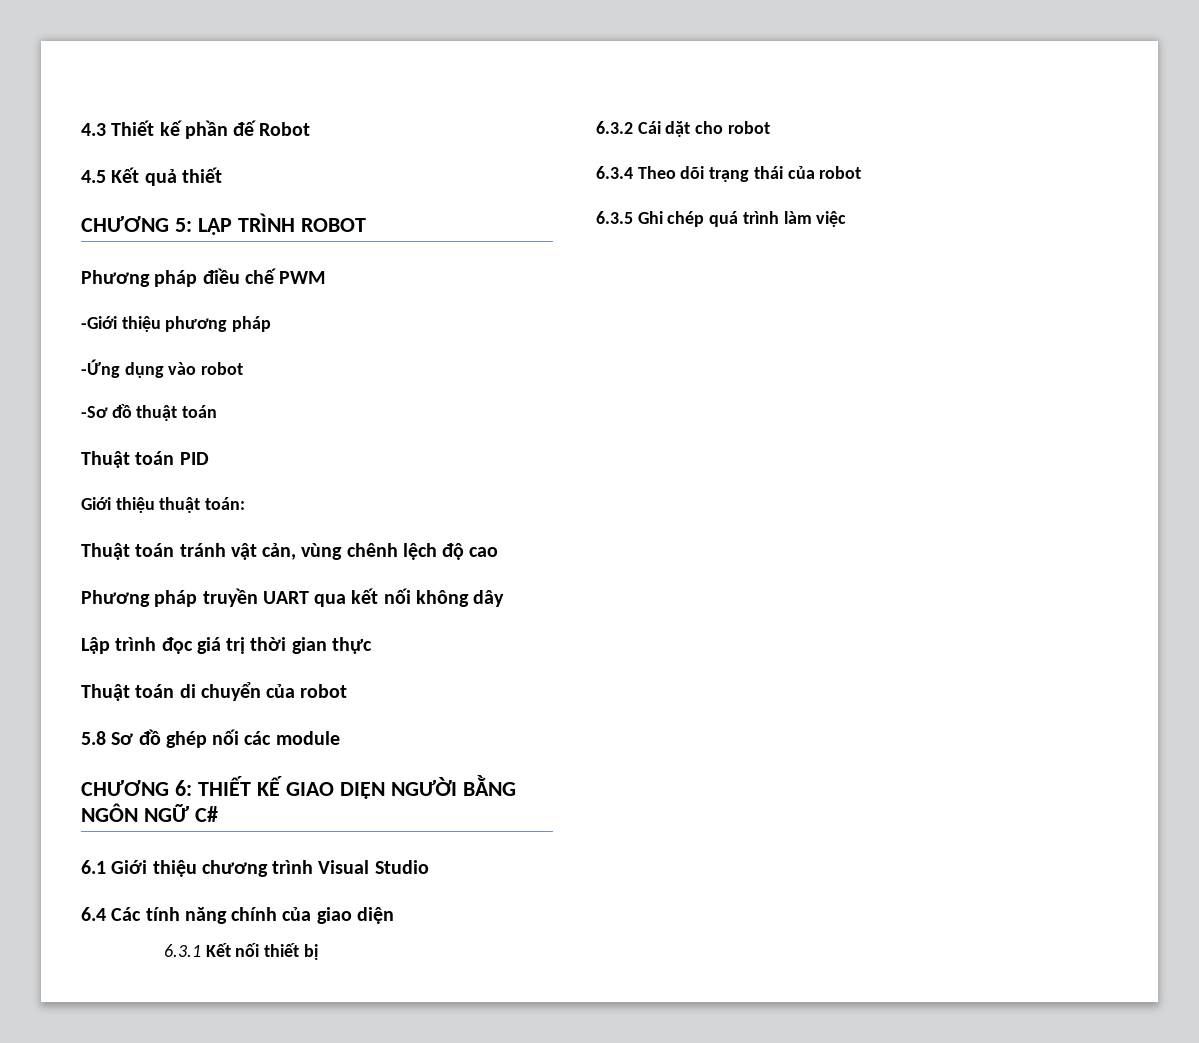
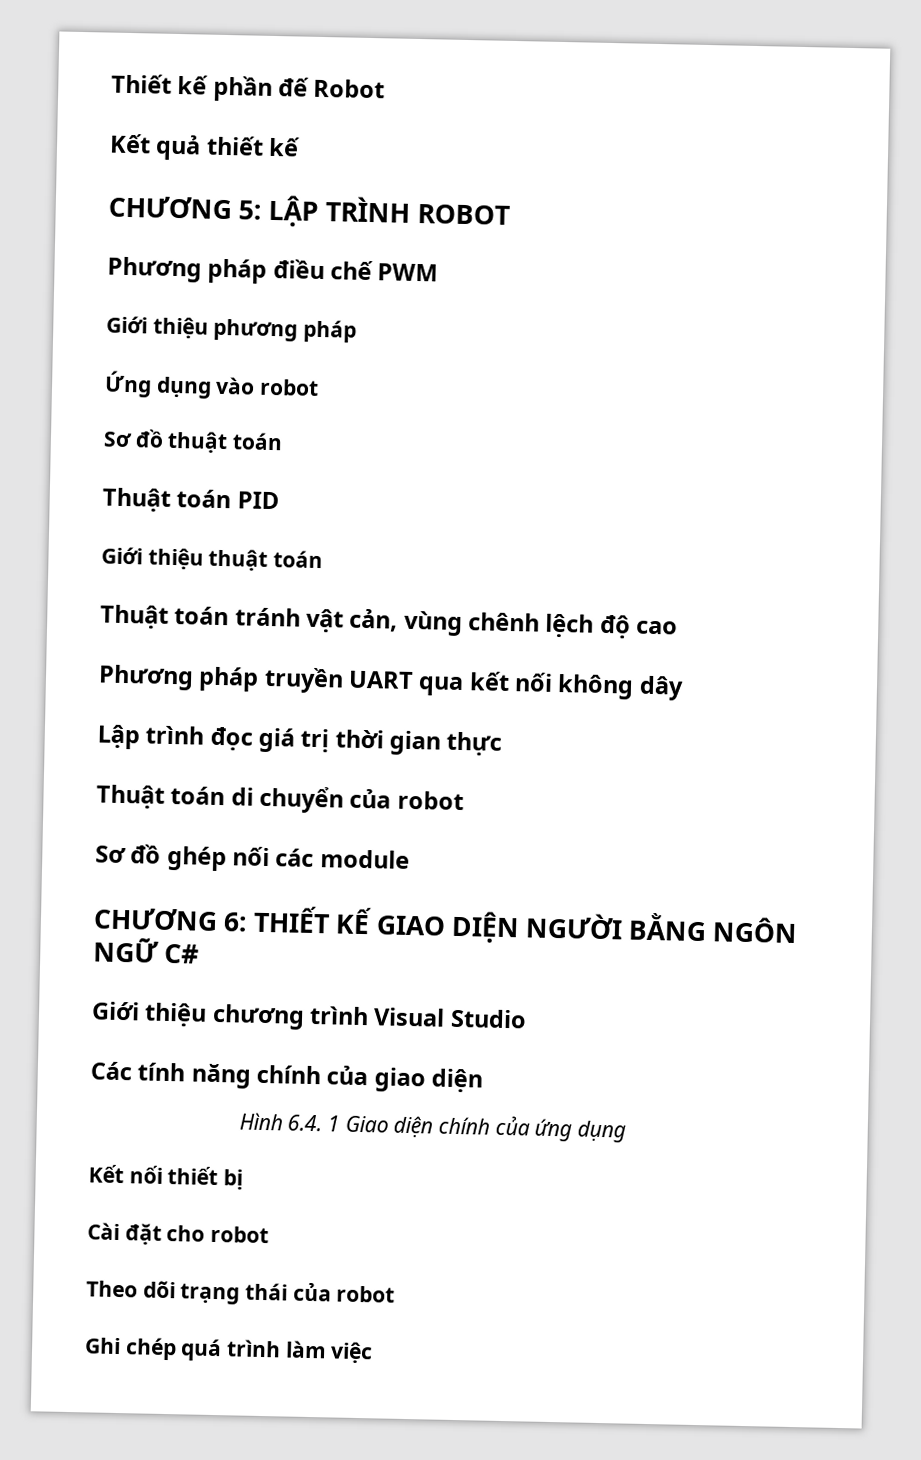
[81,123,106,136] 4.3 -> (111, 83) none
[81,170,106,183] 4.5 -> (386, 88) none
(222, 175) none -> [268,136,301,157] kế
[81,316,117,329] -Giới -> [106,315,148,334] Giới
[81,359,120,378] -Ứng -> [104,370,152,398] Ứng
[81,406,108,418] -Sơ -> [103,431,133,448] Sơ
[205,497,246,510] toán: -> [273,550,324,569] toán
[81,731,106,745] 5.8 -> (464, 800) none
[81,860,106,874] 6.1 -> (200, 953) none
[81,907,106,921] 6.4 -> (527, 1018) none
[163,944,201,957] 6.3.1 -> [238,1112,626,1143] Hình 6.4. 1 Giao diện chính của ứng dụng //
[596,121,691,137] 6.3.2 Cái dặt -> [87,1222,162,1245] Cài đặt
[596,166,633,179] 6.3.4 -> (270, 1234) none
[596,211,633,224] 6.3.5 -> (396, 1294) none

